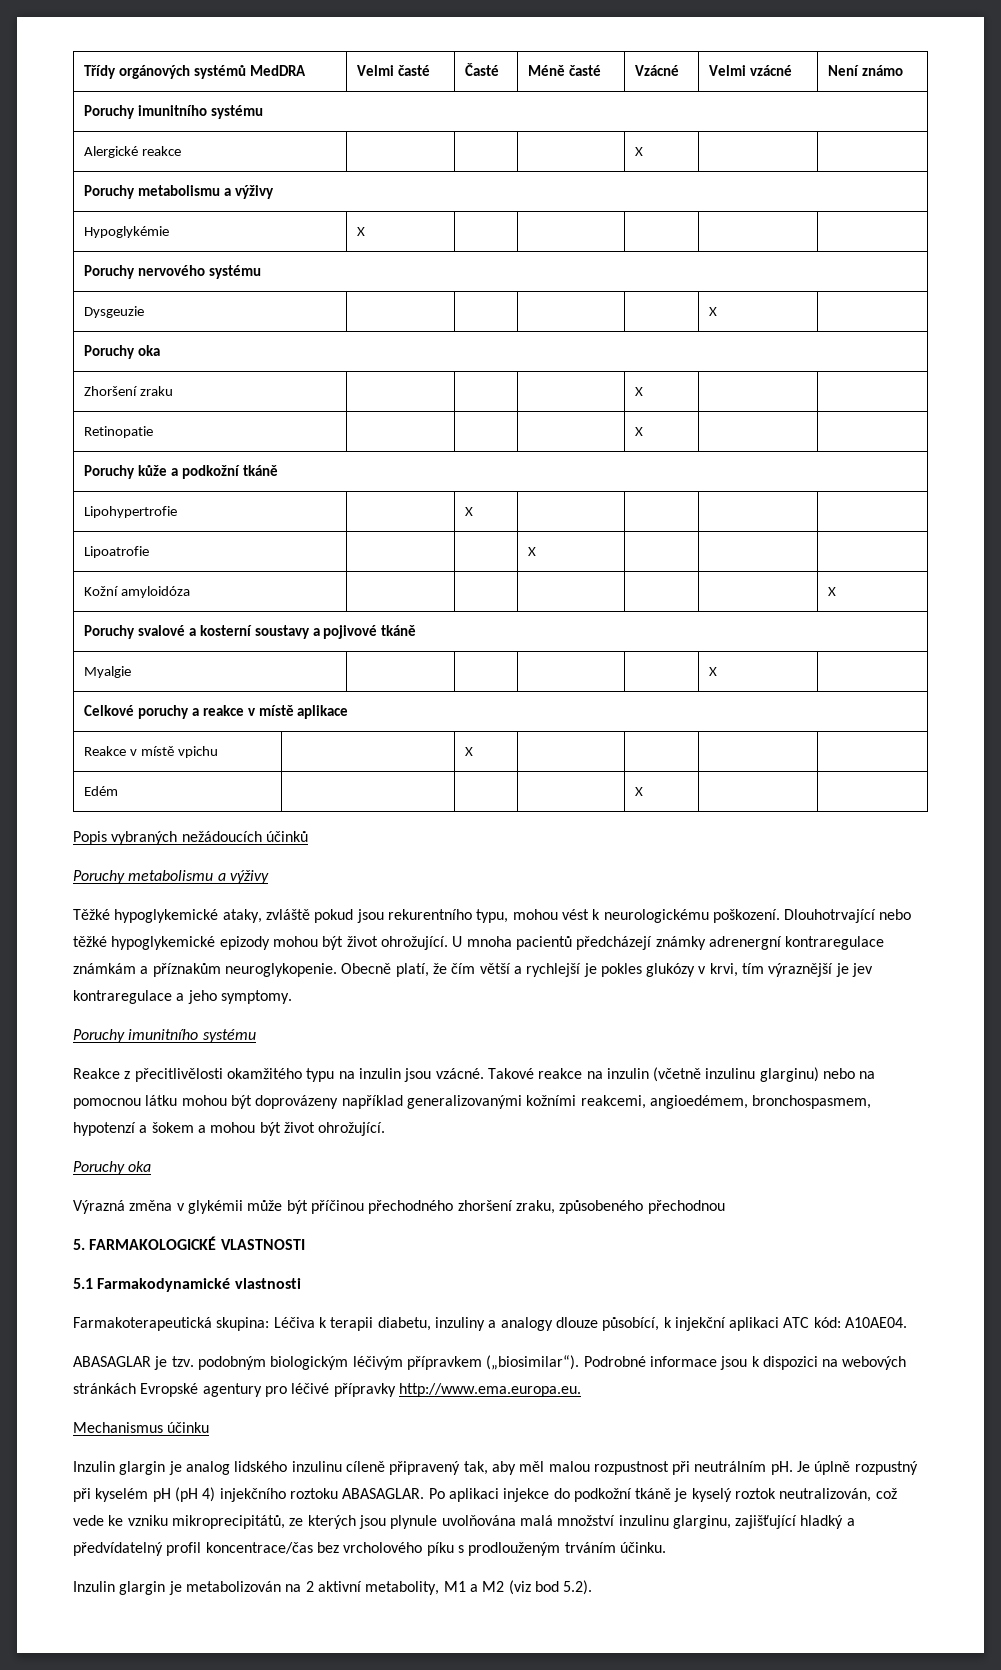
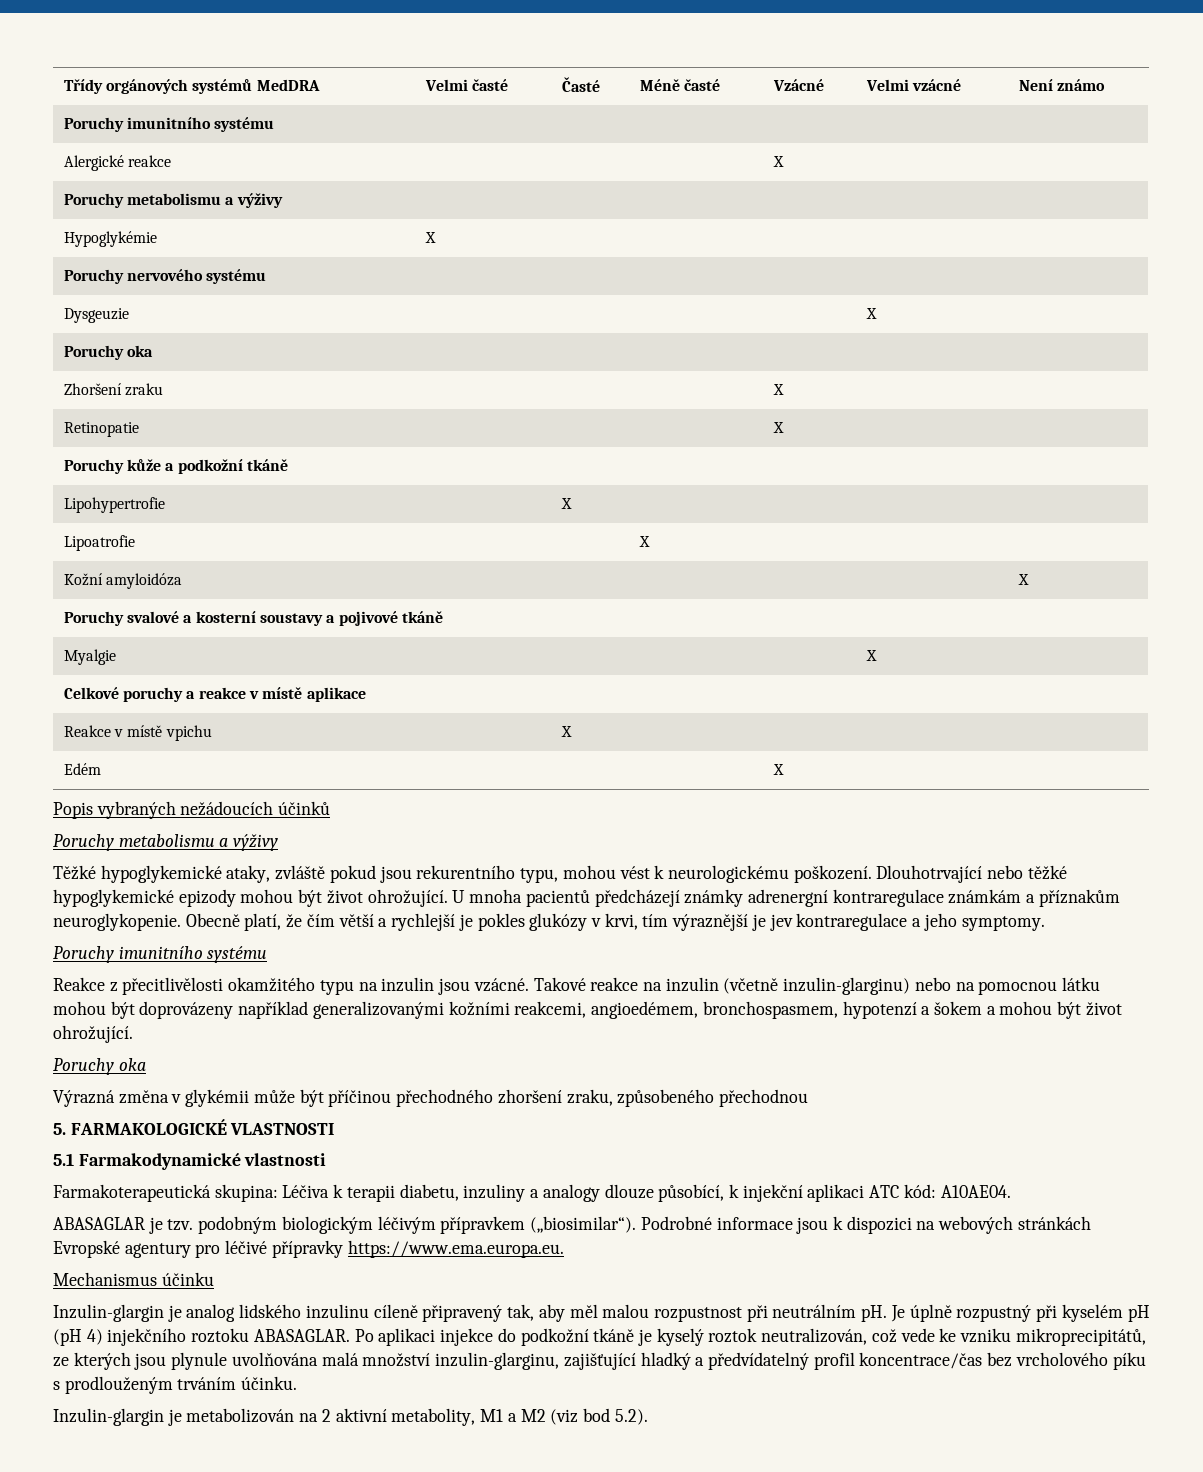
[705,1067,819,1082] inzulinu glarginu) -> [783,977,911,995] inzulin-glarginu)
[398,1383,581,1397] http://www.ema.europa.eu. -> [347,1240,564,1258] https://www.ema.europa.eu.
[73,1461,166,1475] Inzulin glargin -> [53,1304,164,1322] Inzulin-glargin
[618,1515,731,1529] inzulinu glarginu, -> [435,1352,560,1370] inzulin-glarginu,
[73,1581,166,1595] Inzulin glargin -> [53,1408,164,1426] Inzulin-glargin

